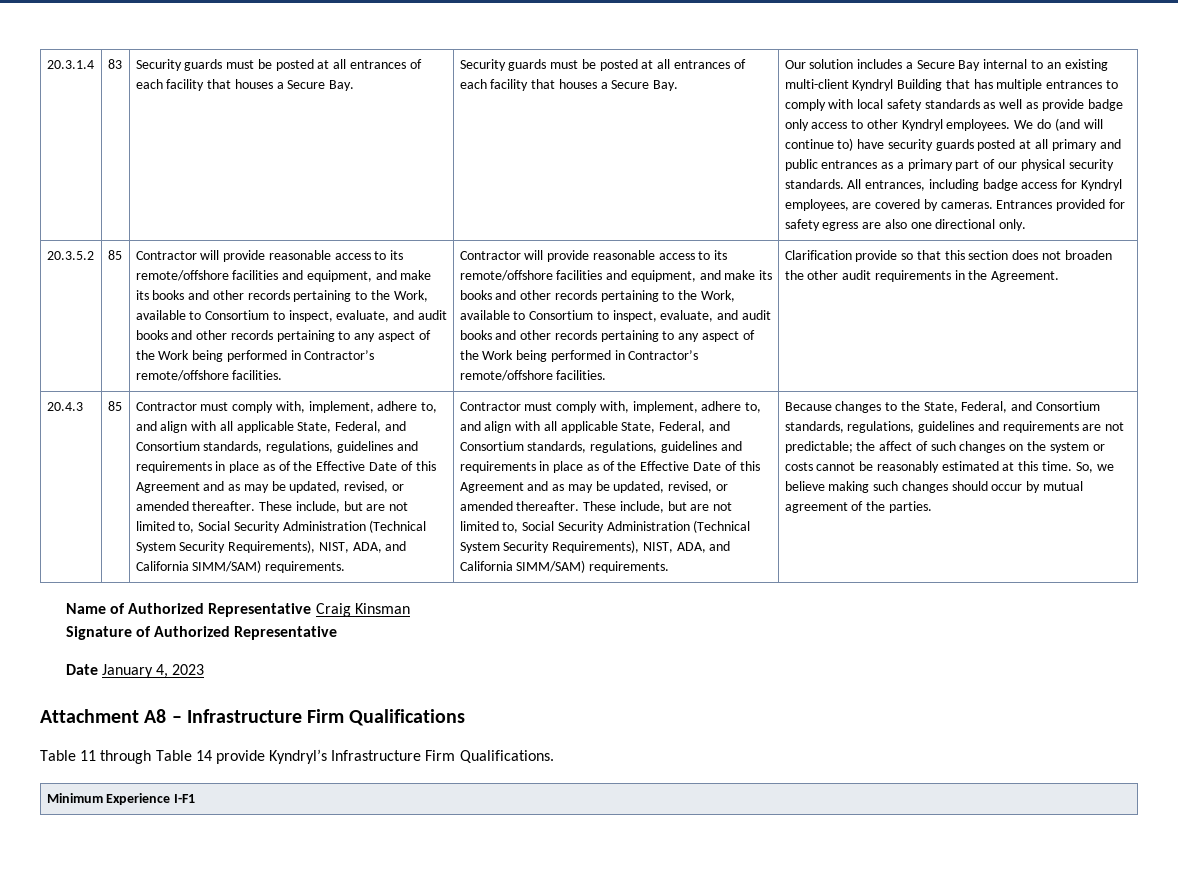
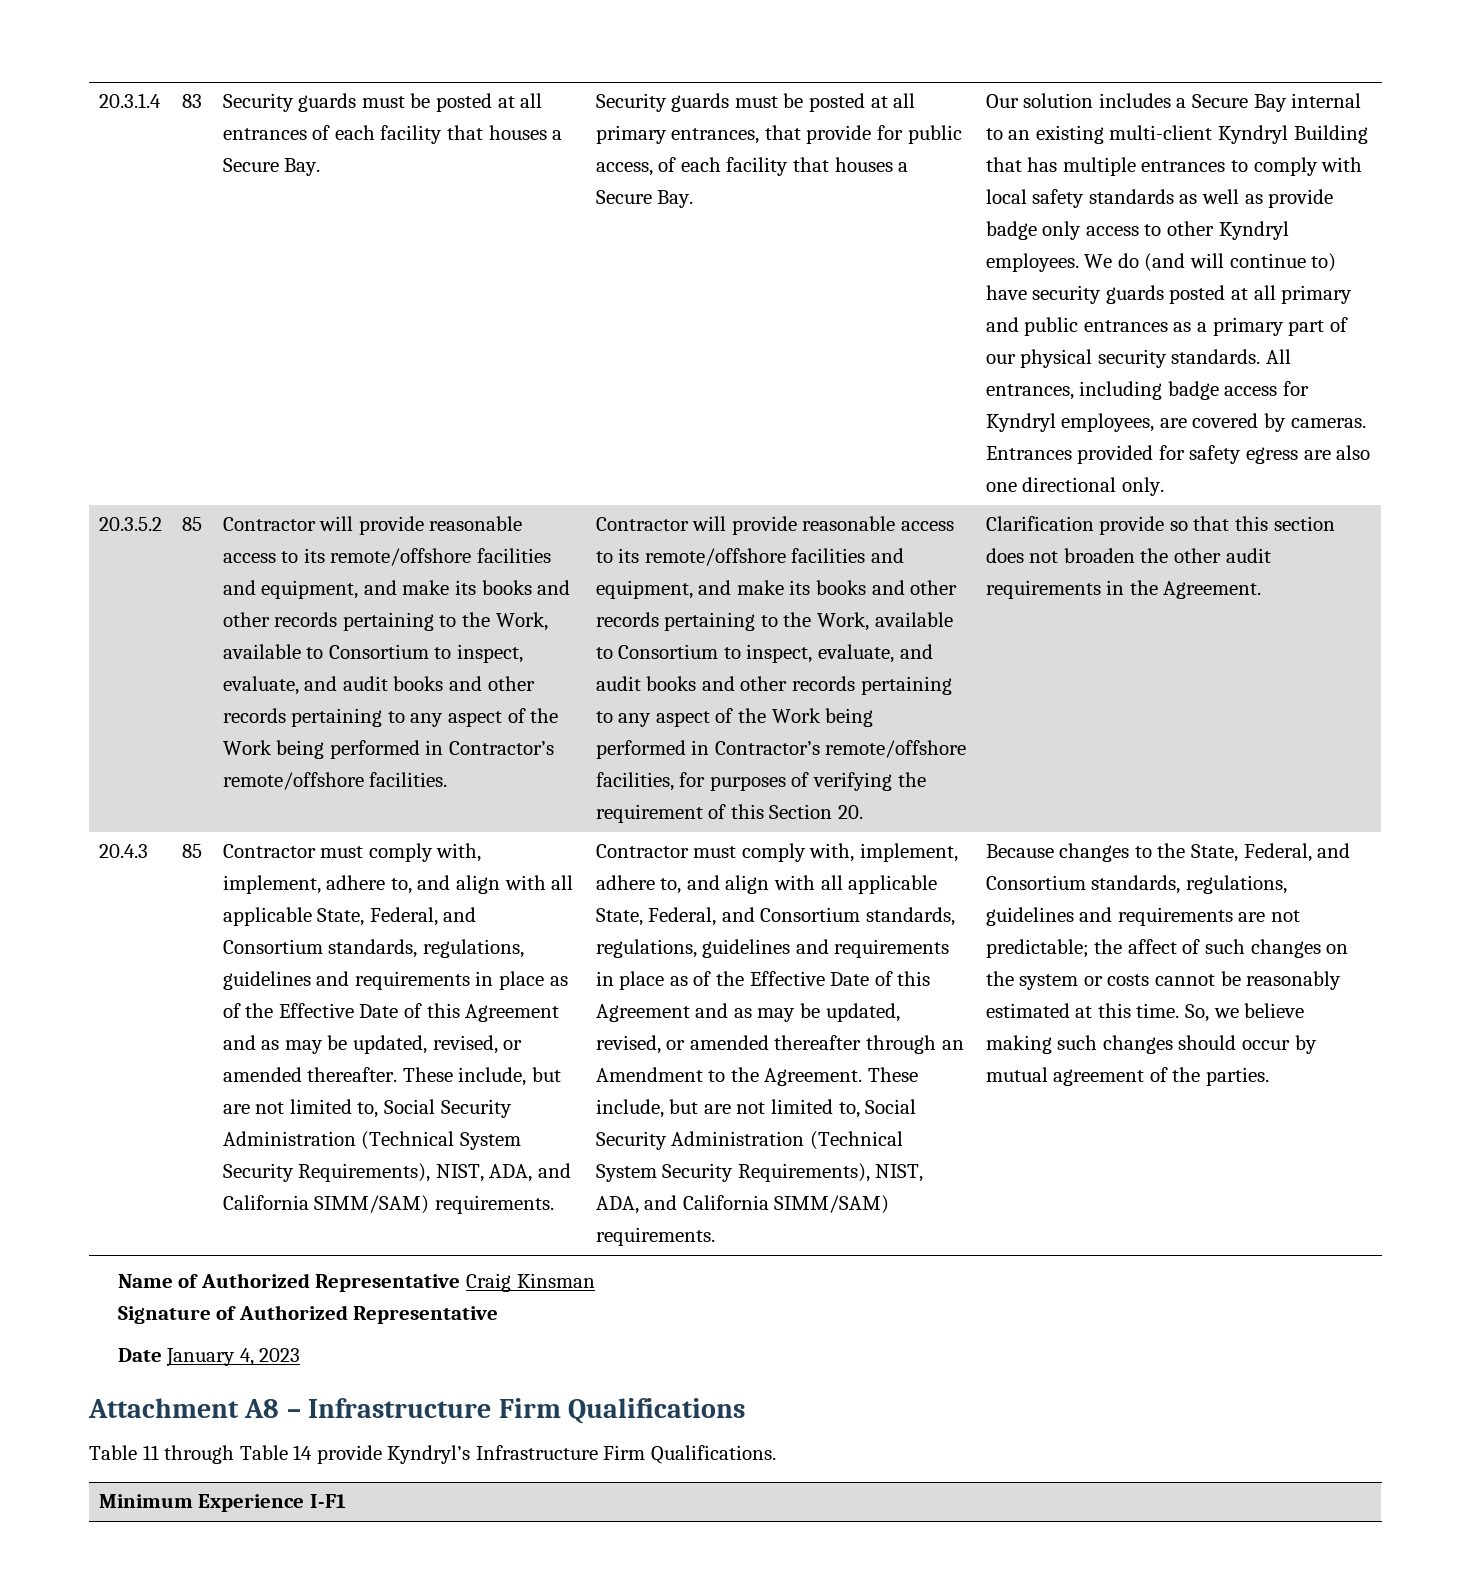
[674,60,731,69] entrances -> [595,125,962,144] [595,162,653,176] primary entrances, that provide for public access,
[556,370,607,380] facilities. -> [595,772,926,791] [595,804,863,823] facilities, for purposes of verifying the requirement of this Section 20.
[516,501,580,511] thereafter. -> [774,1035,964,1054] [595,1067,863,1086] thereafter through an Amendment to the Agreement.

